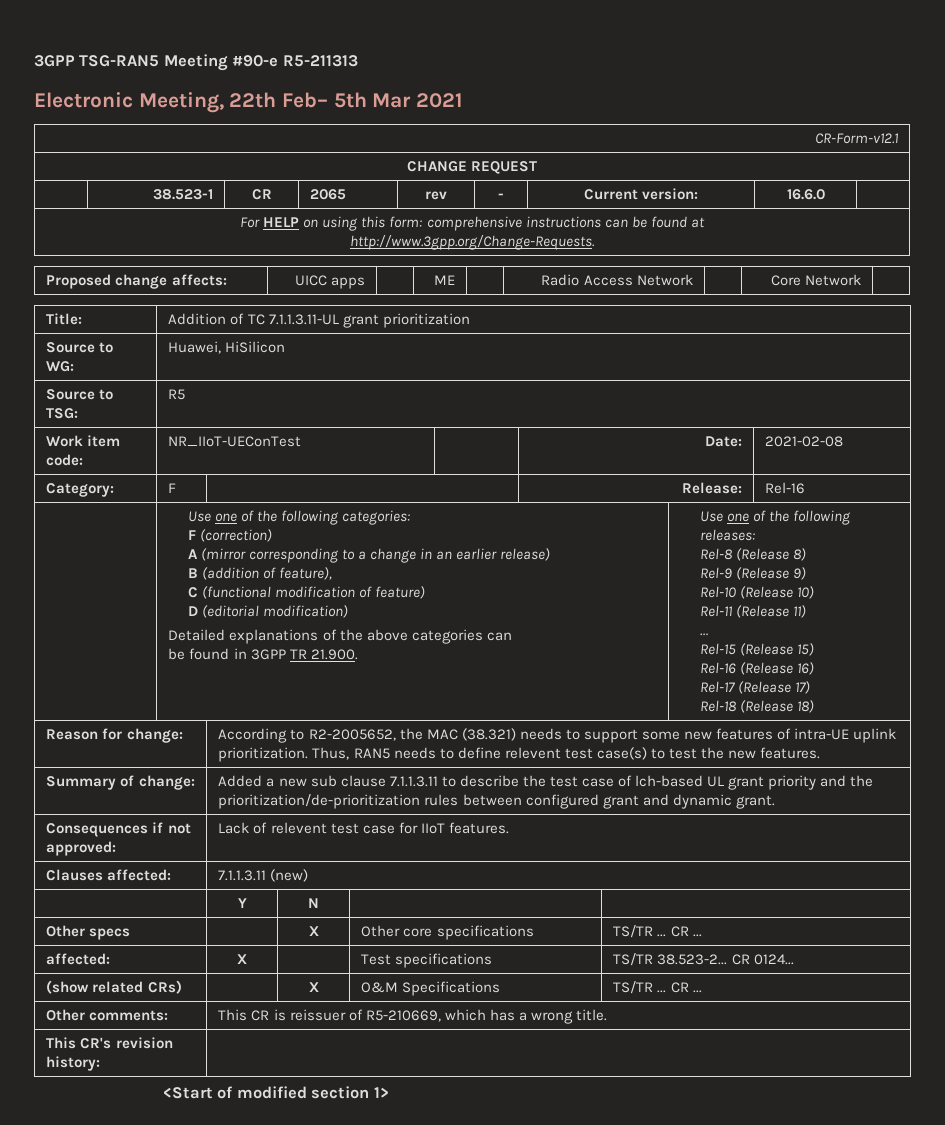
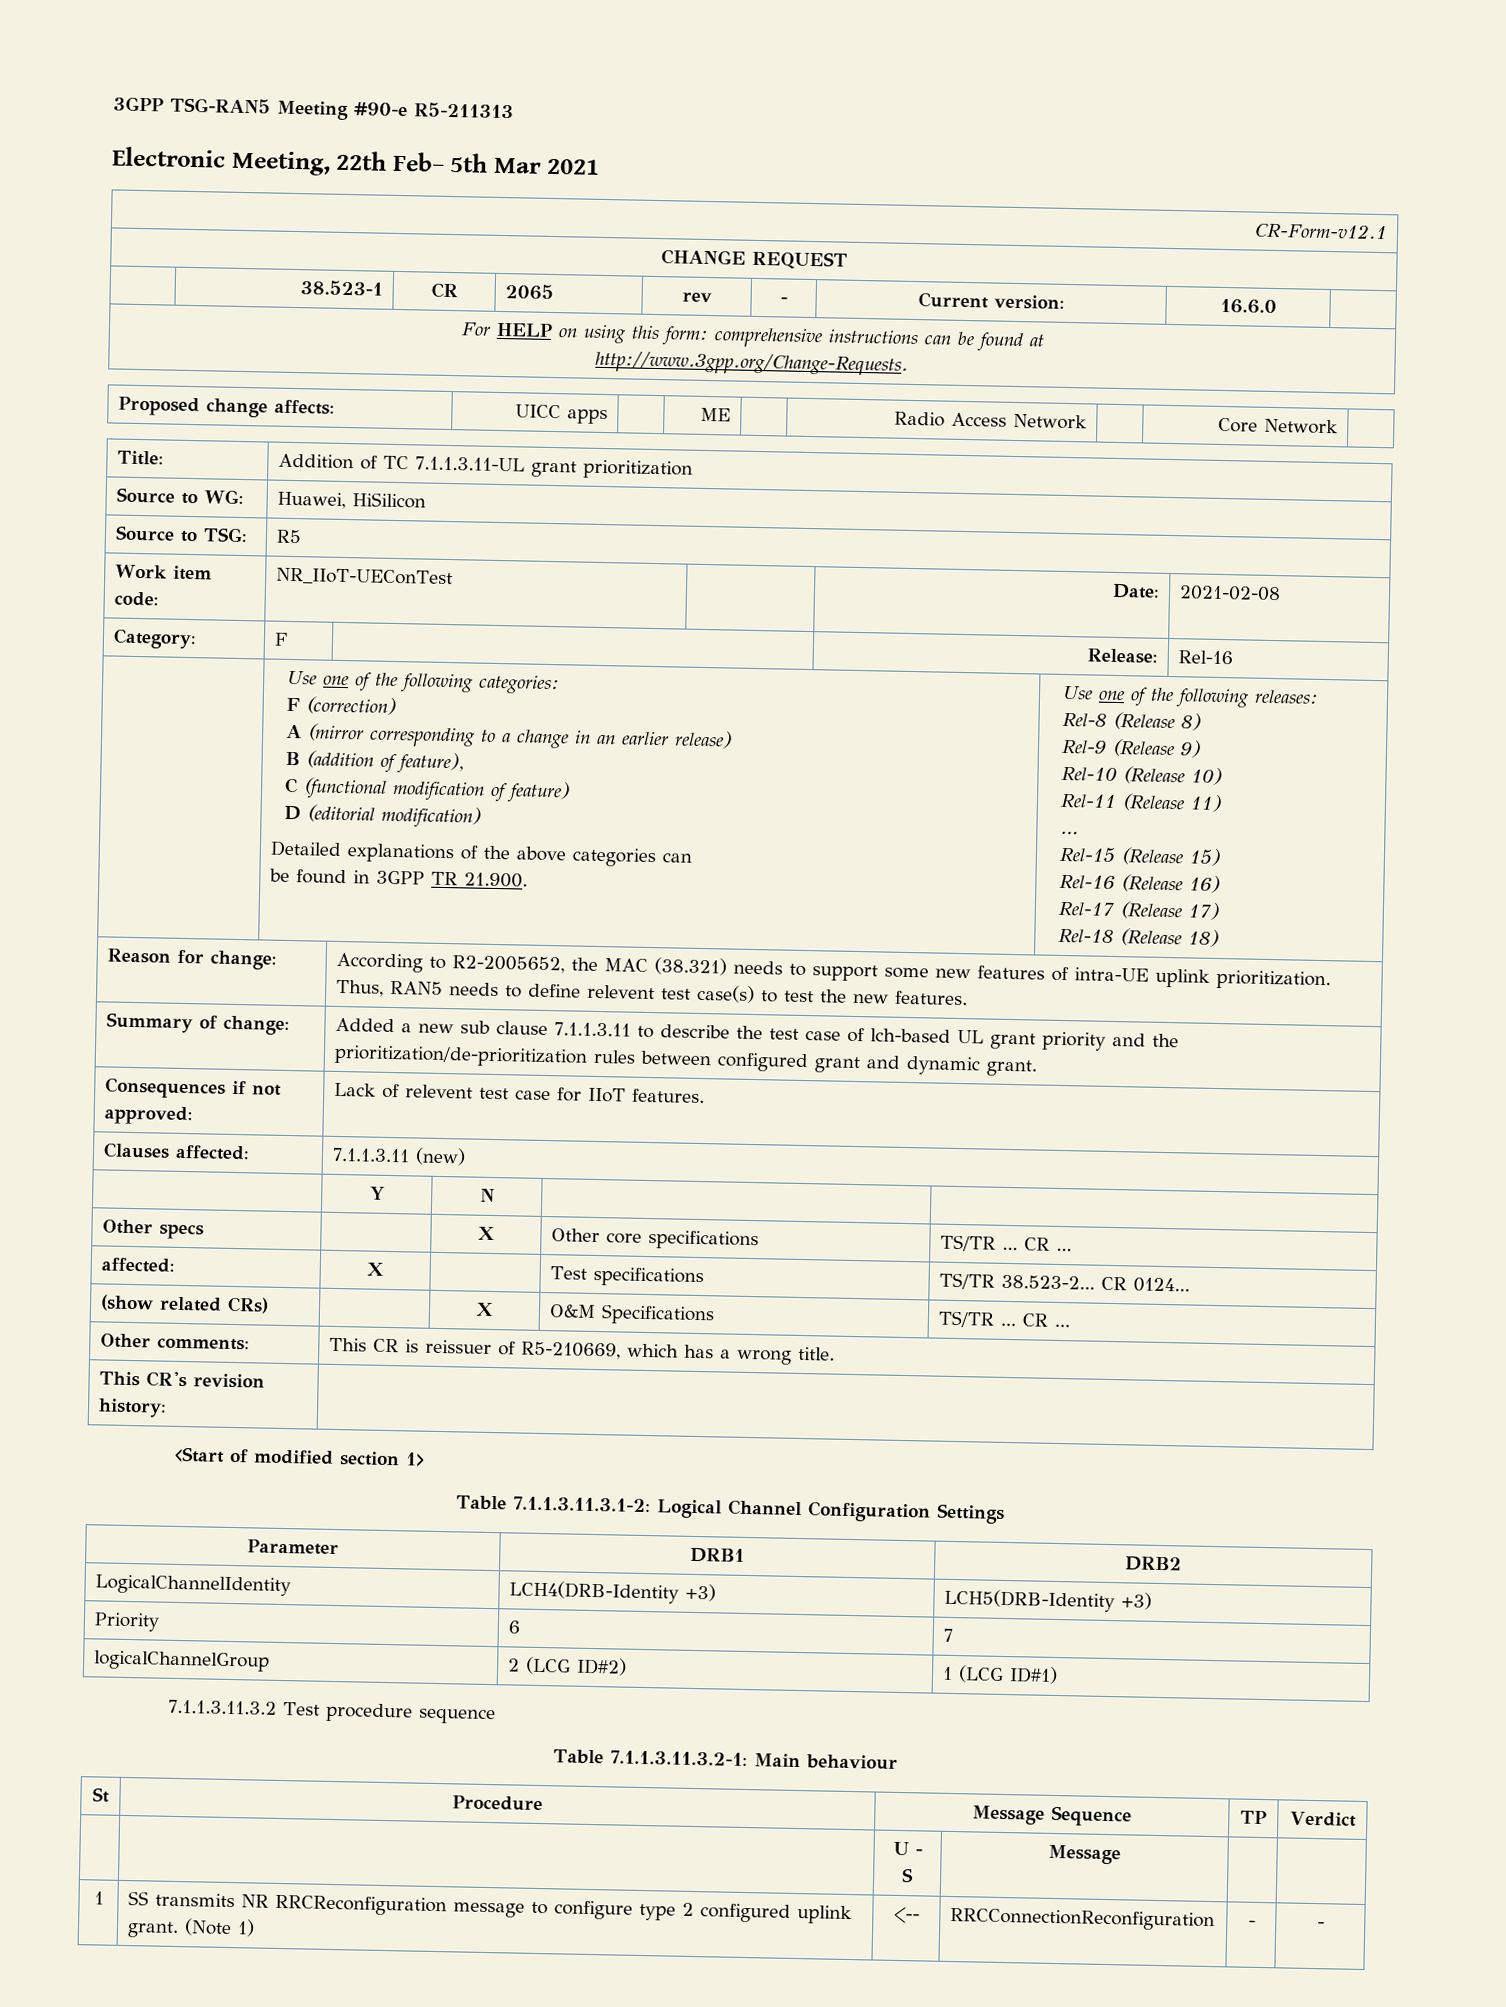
(389, 1092) none -> [455,1495,1005,1524] [247,1539,339,1556] [690,1547,745,1563] [1125,1556,1182,1572] [95,1574,292,1597] [509,1580,717,1604] [944,1588,1153,1613] [94,1612,161,1632] [508,1620,522,1634] [943,1628,954,1643] [93,1650,271,1672] [508,1656,628,1676] [942,1665,1059,1685] [167,1699,496,1725] [552,1749,898,1770] [92,1787,110,1803] [452,1795,543,1812] [972,1805,1132,1827] [1240,1810,1267,1825] [1289,1811,1357,1827] [892,1841,923,1856] [902,1868,914,1883] [1048,1844,1121,1865] [93,1891,104,1905] [128,1891,853,1925] [127,1918,256,1939] [893,1906,920,1924] [950,1907,1216,1932] [1247,1920,1256,1927] [1316,1922,1325,1929] // Table 7.1.1.3.11.3.1-2: Logical Channel Configuration Settings // Parameter | DRB1 | DRB2 // LogicalChannelIdentity | LCH4(DRB-Identity +3) | LCH5(DRB-Identity +3) // Priority | 6 | 7 // logicalChannelGroup | 2 (LCG ID#2) | 1 (LCG ID#1) // 7.1.1.3.11.3.2 Test procedure sequence // Table 7.1.1.3.11.3.2-1: Main behaviour // St | Procedure | Message Sequence | TP | Verdict // | | U - S | Message | | // 1 | SS transmits NR RRCReconfiguration message to configure type 2 configured uplink grant. (Note 1) | <-- | RRCConnectionReconfiguration | - | -

